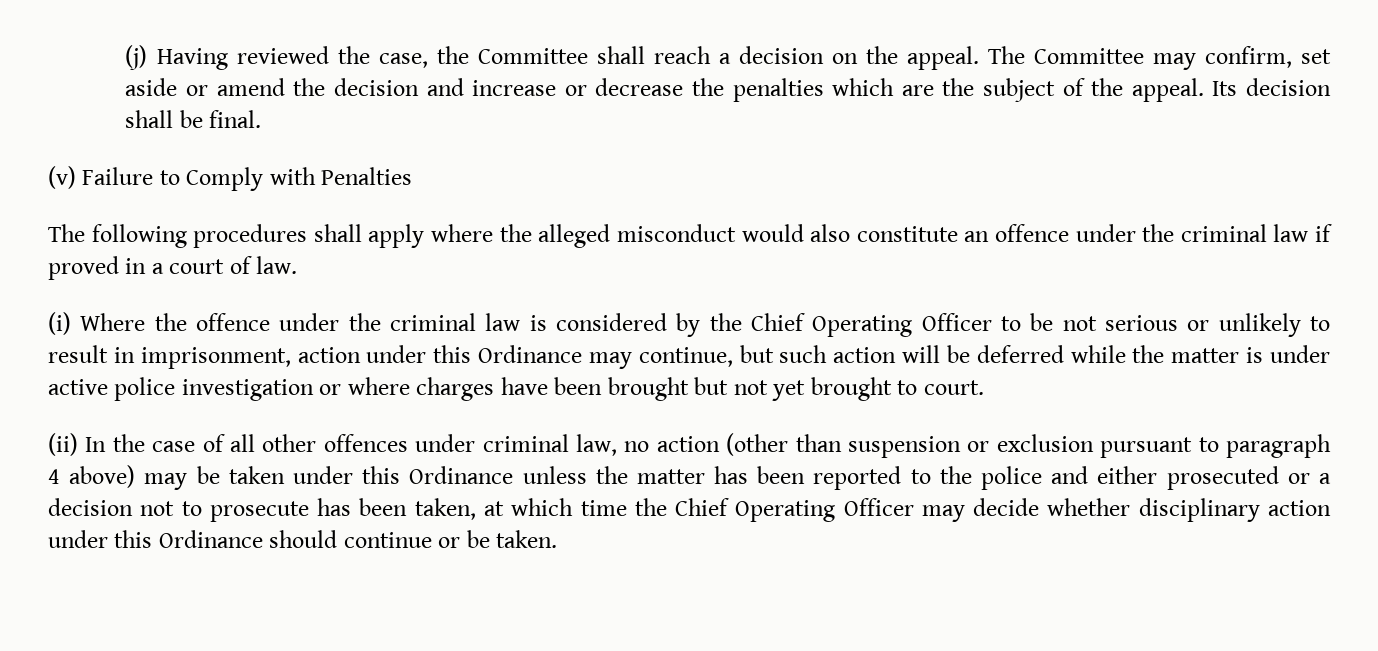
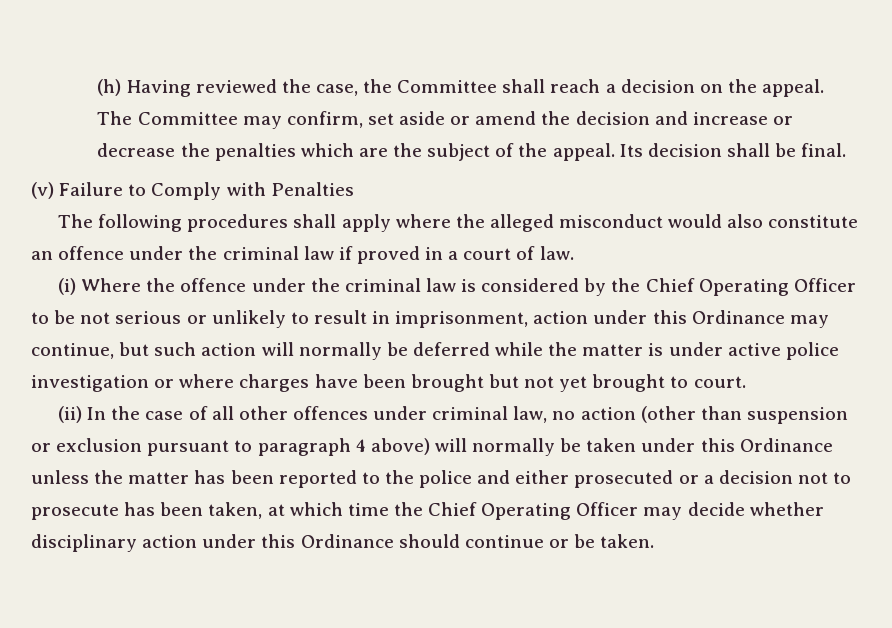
[125,45,148,70] (j) -> [97,79,122,96] (h)
(941, 354) none -> [298,342,382,360] normally
[144,473,188,490] may -> [434,438,556,456] will normally

